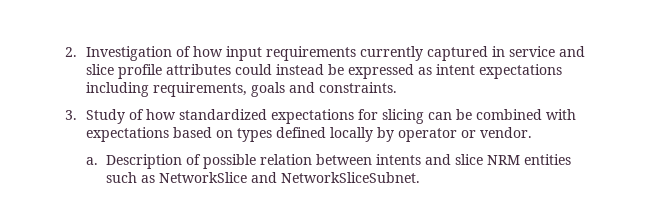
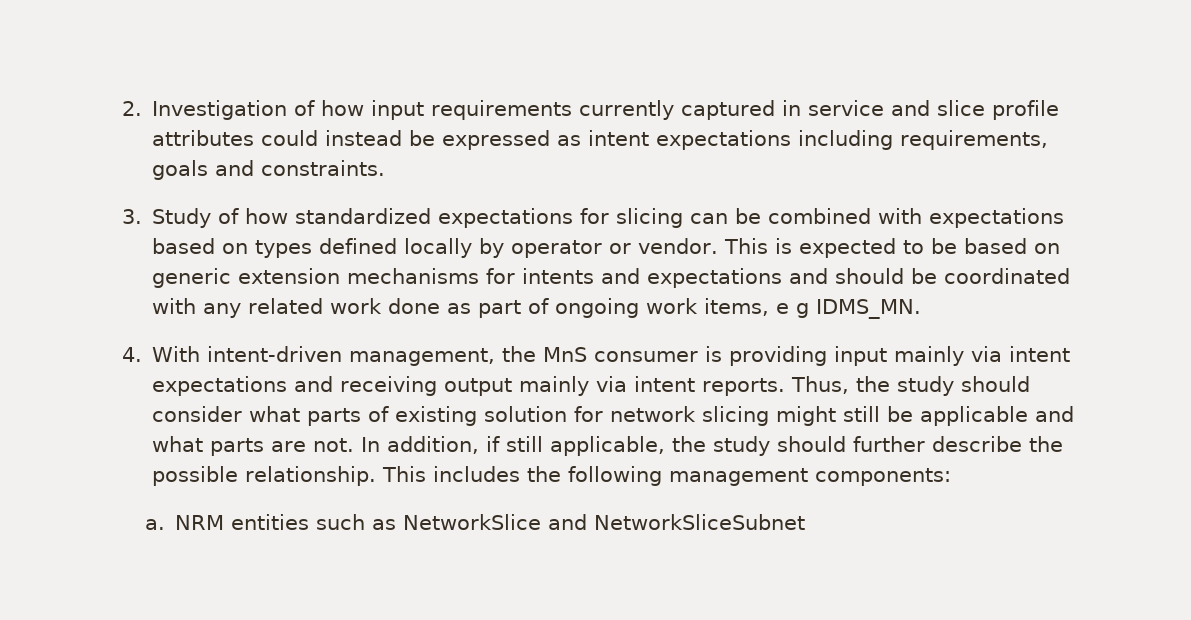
[85,154,484,169] // a. Description of possible relation between intents and slice -> [724,238,1061,258] [152,268,1071,288] [152,298,922,319] [122,346,1071,366] [152,376,1031,396] [152,406,1075,426] [152,436,1064,456] [152,466,952,486] [145,519,166,530] This is expected to be based on generic extension mechanisms for intents and expectations and should be coordinated with any related work done as part of ongoing work items, e g IDMS_MN. // 4. With intent-driven management, the MnS consumer is providing input mainly via intent expectations and receiving output mainly via intent reports. Thus, the study should consider what parts of existing solution for network slicing might still be applicable and what parts are not. In addition, if still applicable, the study should further describe the possible relationship. This includes the following management components: // a.
[281,172,421,183] NetworkSliceSubnet. -> [594,514,806,530] NetworkSliceSubnet

